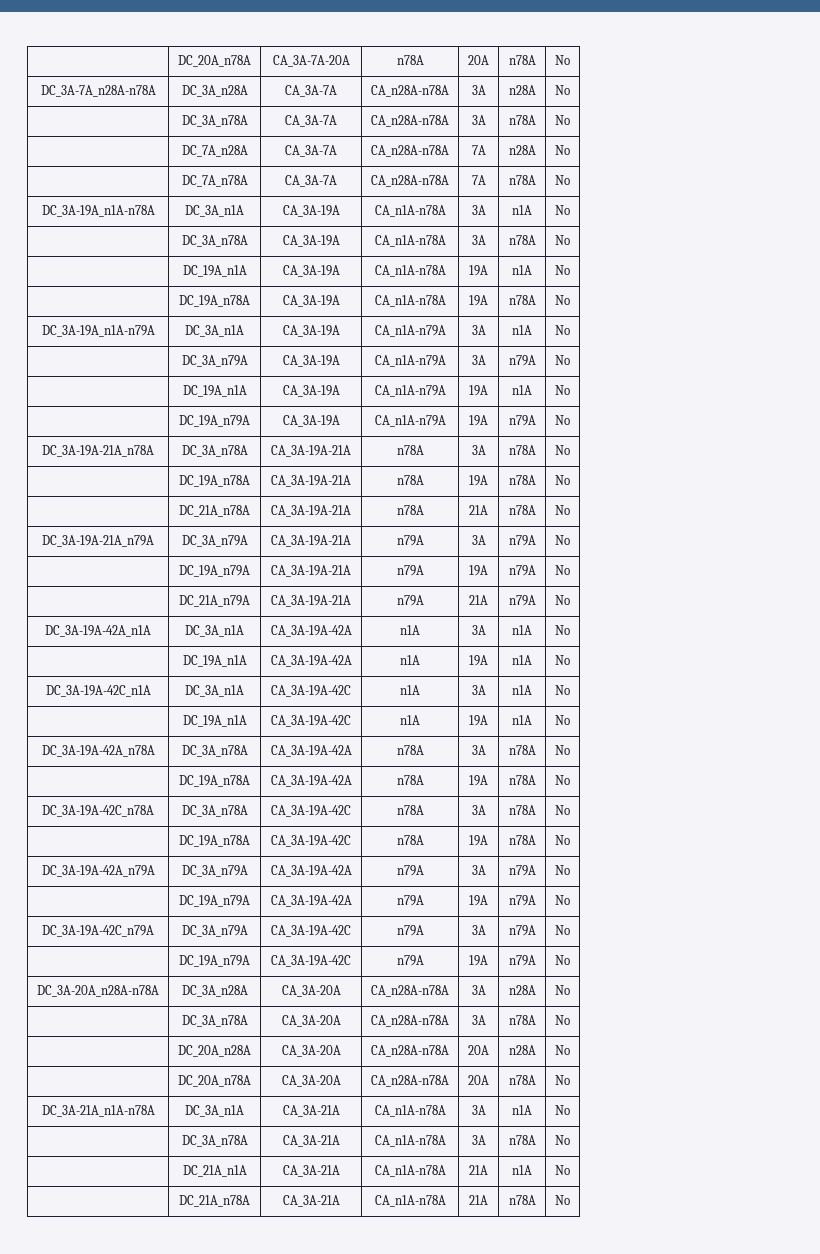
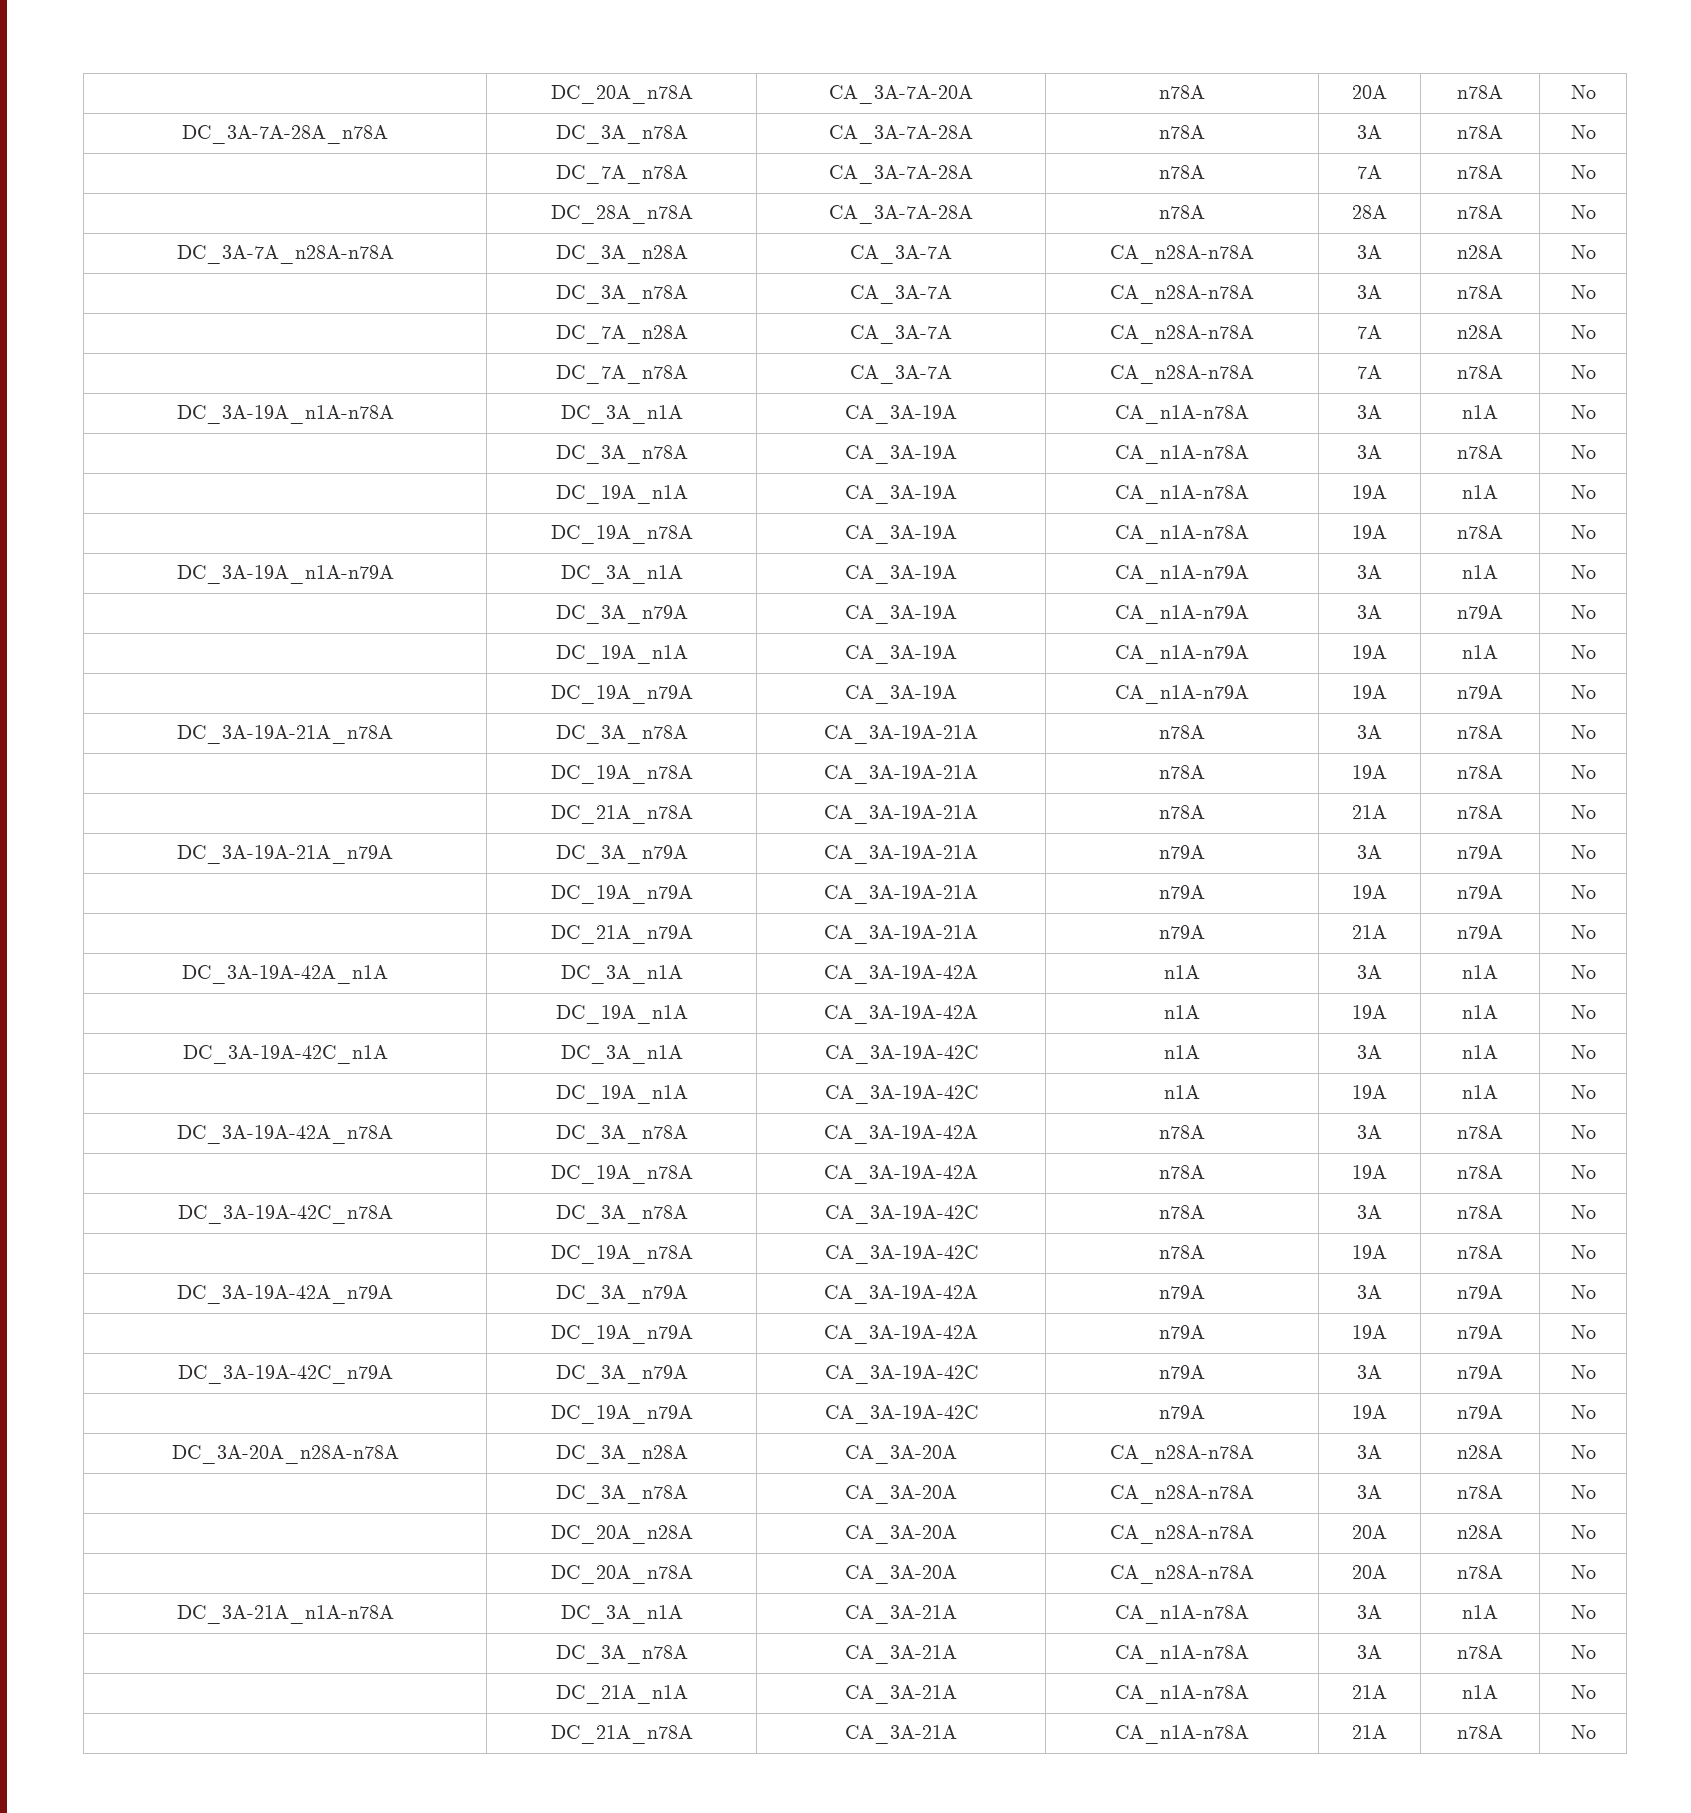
(570, 60) none -> [182,125,388,144] [555,125,688,144] [829,125,973,144] [1159,125,1205,139] [1357,125,1382,139] [1457,125,1503,139] [1570,125,1596,139] [555,165,688,184] [829,165,973,184] [1159,165,1205,179] [1357,165,1382,179] [1457,165,1503,179] [1570,165,1596,179] [550,205,693,224] [829,205,973,224] [1159,205,1205,219] [1352,205,1387,219] [1457,205,1503,219] [1570,205,1596,219] // DC_3A-7A-28A_n78A | DC_3A_n78A | CA_3A-7A-28A | n78A | 3A | n78A | No // | DC_7A_n78A | CA_3A-7A-28A | n78A | 7A | n78A | No // | DC_28A_n78A | CA_3A-7A-28A | n78A | 28A | n78A | No

